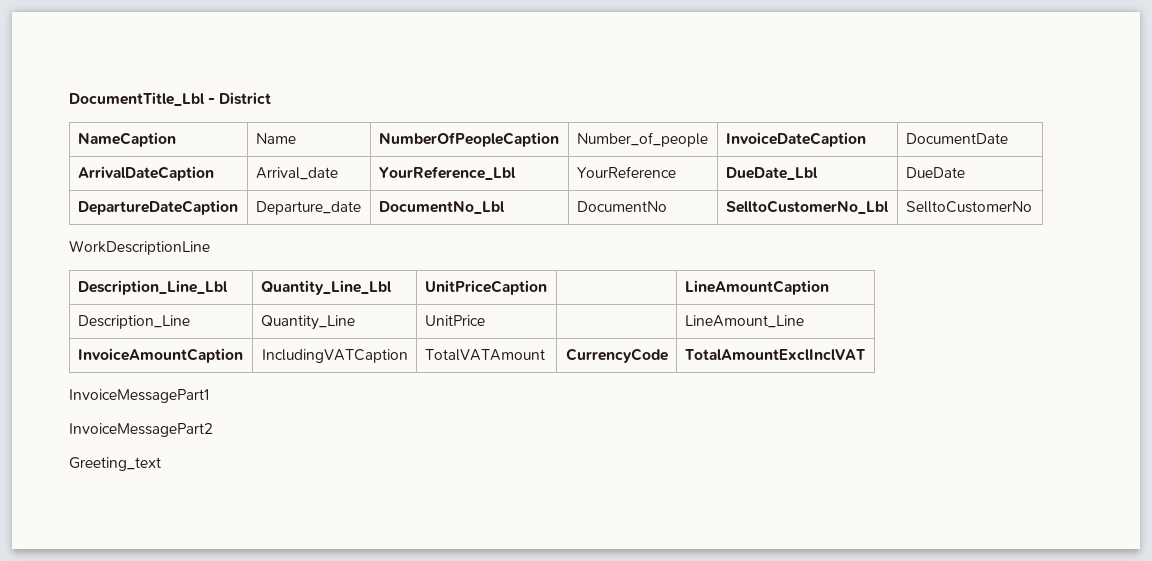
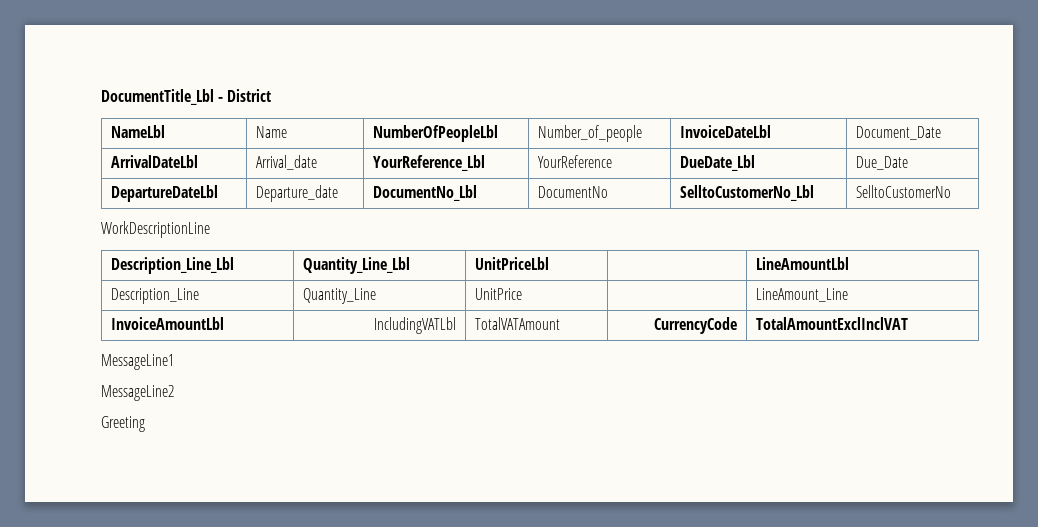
[77,132,176,147] NameCaption -> [111,125,166,138] NameLbl
[378,132,559,147] NumberOfPeopleCaption -> [373,125,499,142] NumberOfPeopleLbl
[725,132,866,147] [905,133,1008,144] [77,166,214,181] InvoiceDateCaption | DocumentDate // ArrivalDateCaption -> [680,125,772,138] [856,126,942,140] [111,155,199,168] InvoiceDateLbl | Document_Date // ArrivalDateLbl
[905,167,965,178] [77,200,238,215] DueDate // DepartureDateCaption -> [856,156,909,170] [111,185,219,202] Due_Date // DepartureDateLbl
[424,280,547,295] [684,280,829,295] UnitPriceCaption | | LineAmountCaption -> [475,257,550,270] [756,257,850,270] UnitPriceLbl | | LineAmountLbl
[77,348,243,363] [262,349,409,363] InvoiceAmountCaption | IncludingVATCaption -> [111,317,225,330] [373,317,456,334] InvoiceAmountLbl | IncludingVATLbl
[69,389,209,403] [69,423,213,437] [69,457,161,471] InvoiceMessagePart1 // InvoiceMessagePart2 // Greeting_text -> [101,354,174,370] [101,385,174,401] [101,416,145,432] MessageLine1 // MessageLine2 // Greeting

